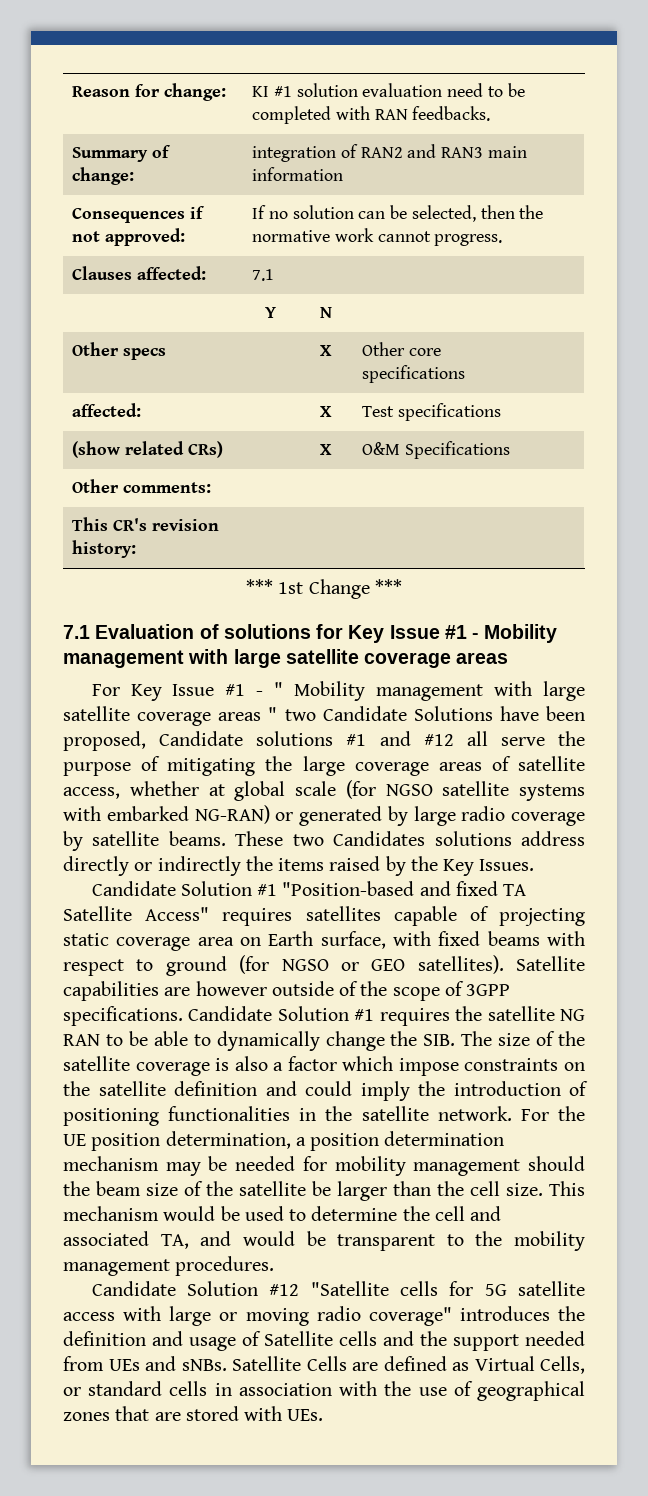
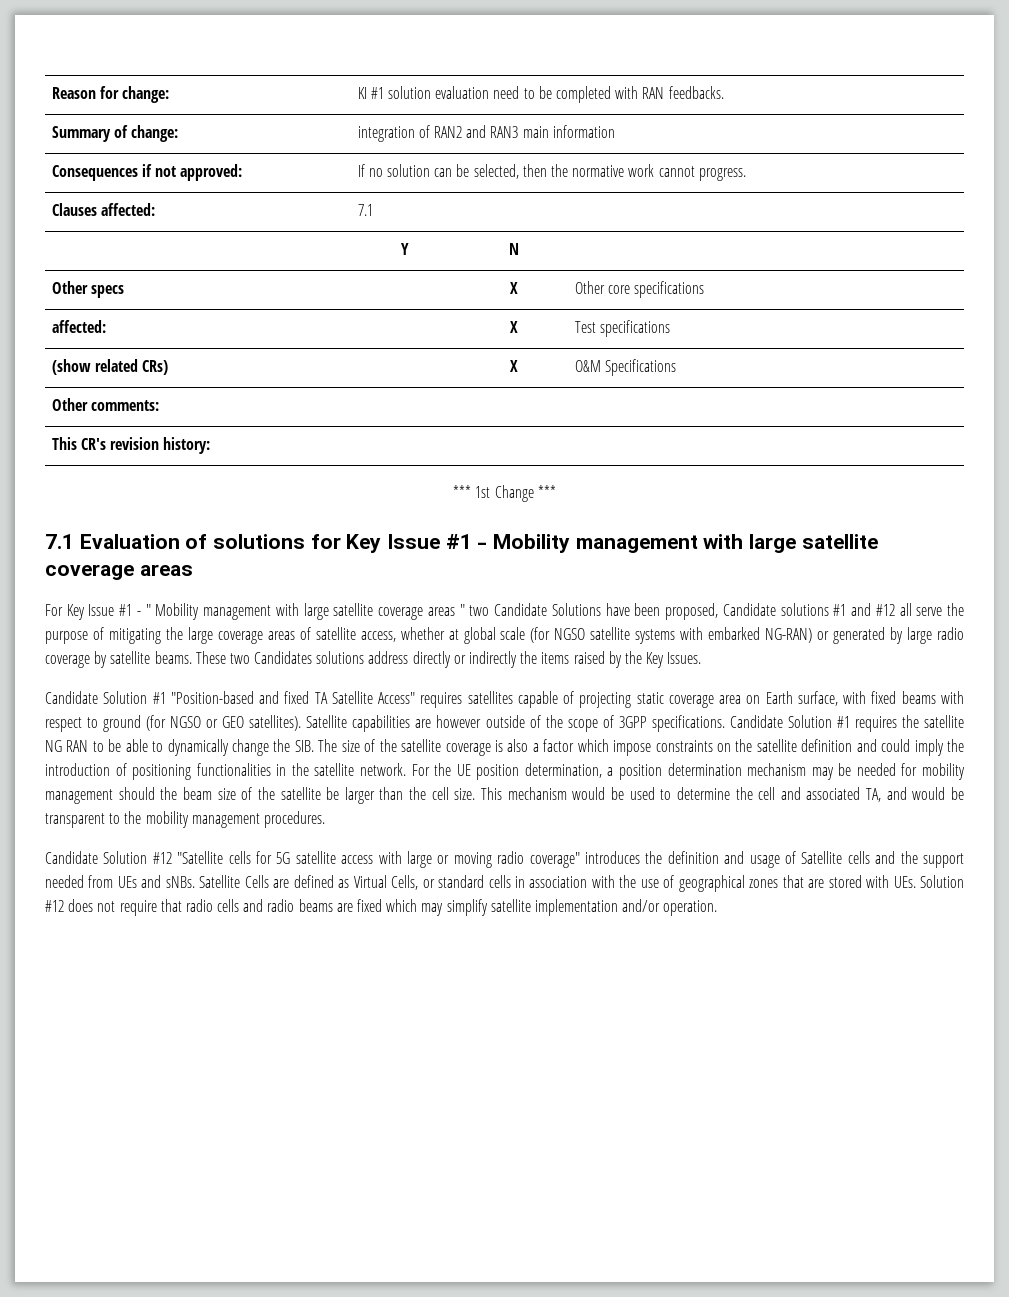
(324, 1415) none -> [919,875,964,888] [45,899,718,916] Solution #12 does not require that radio cells and radio beams are fixed which may simplify satellite implementation and/or operation.

